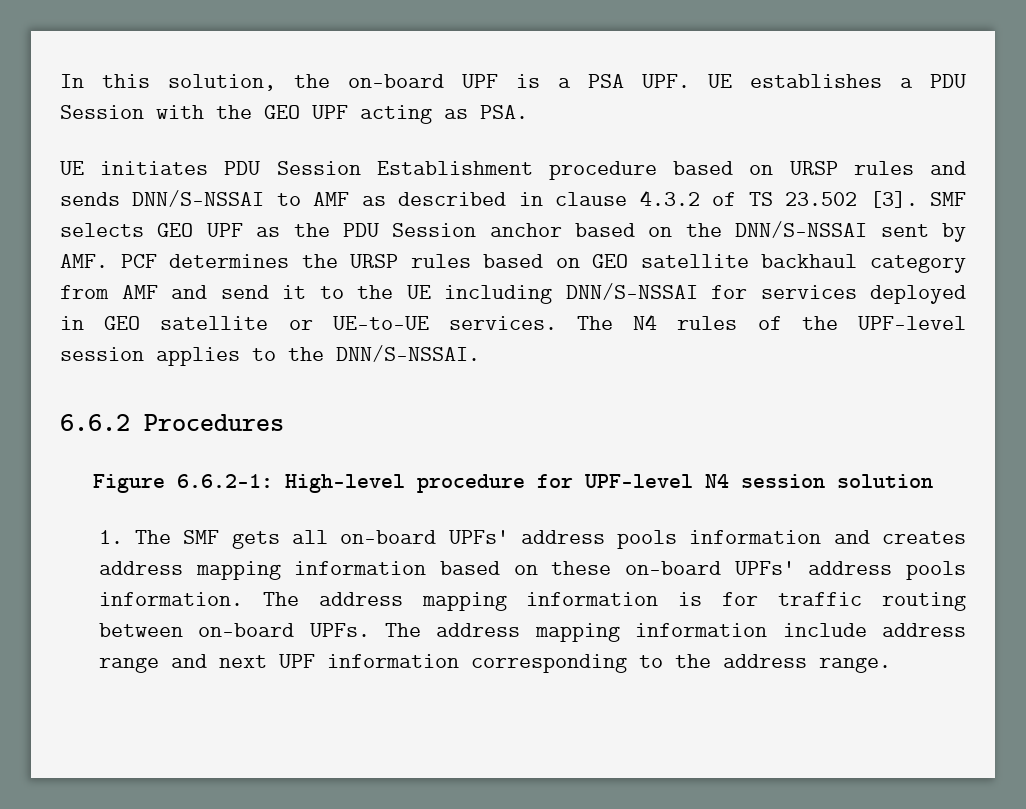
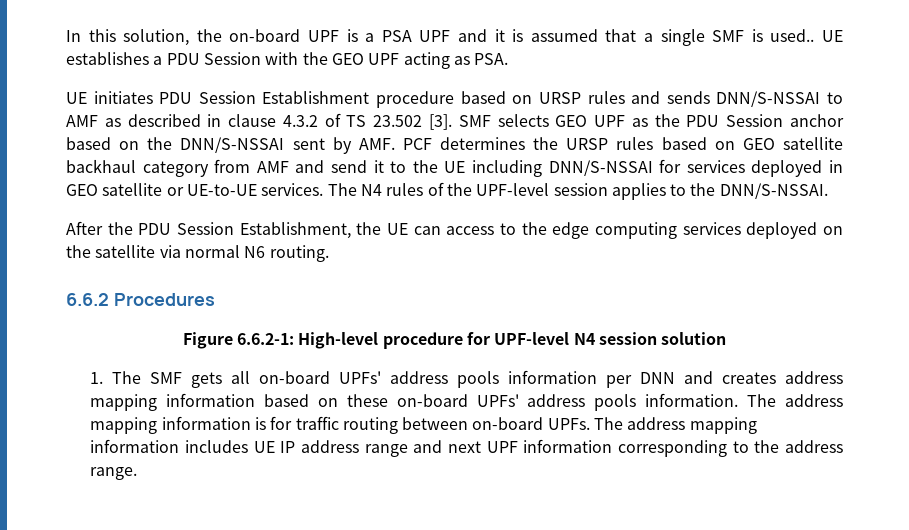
[642,74,690,88] UPF. -> [419,29,815,46] UPF and it is assumed that a single SMF is used..
(480, 353) none -> [66,221,843,239] [66,245,329,262] // After the PDU Session Establishment, the UE can access to the edge computing services deployed on the satellite via normal N6 routing.
(822, 537) none -> [606,372,676,388] per DNN
[782,623,867,637] include -> [184,440,296,453] includes UE IP

